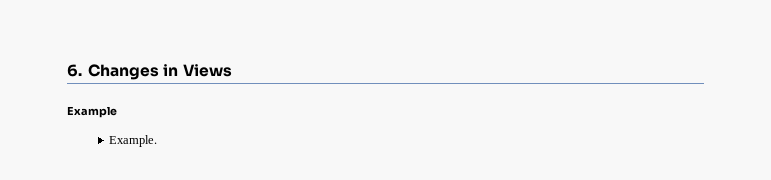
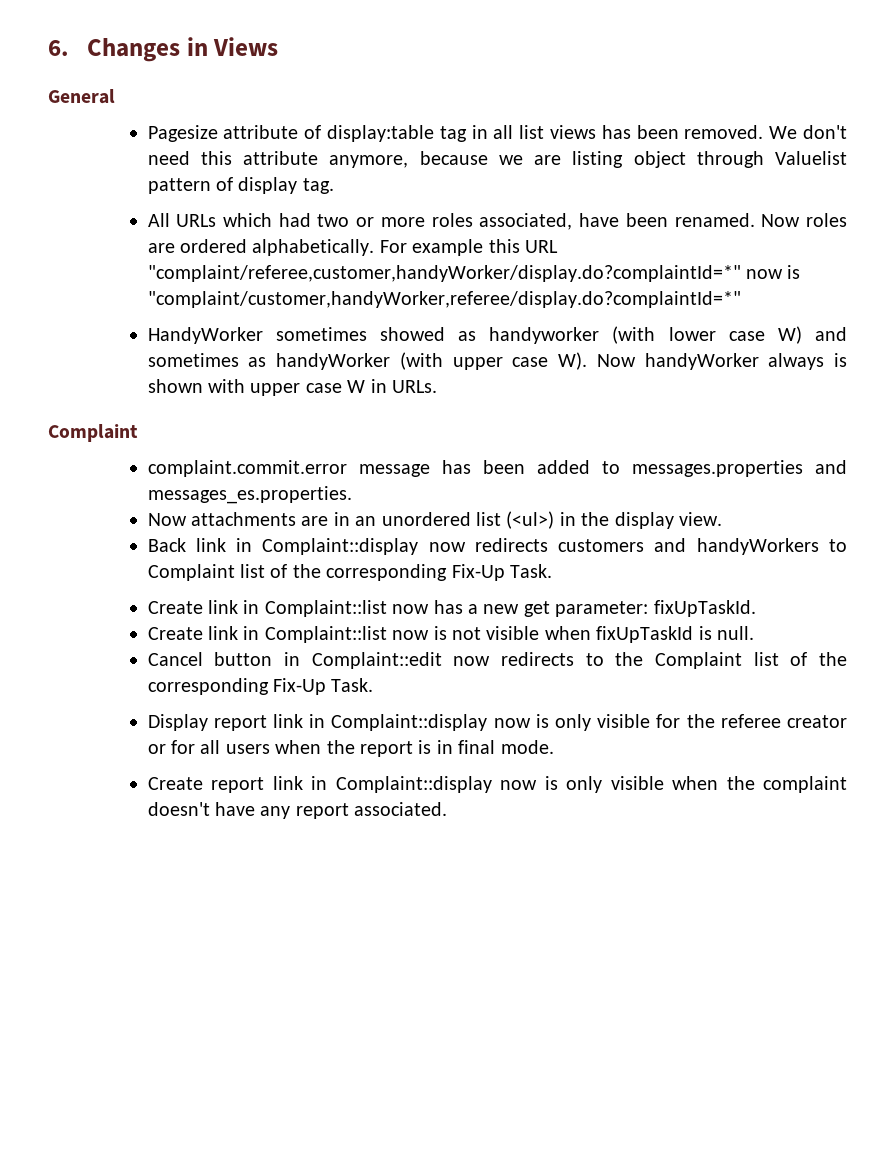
[67,106,117,118] [109,135,158,147] Example // Example. -> [48,89,115,104] [147,125,848,142] [147,151,848,168] [147,177,334,194] [147,213,847,230] [147,239,558,256] [147,265,801,282] [147,291,741,308] [147,326,848,344] [147,352,848,370] [147,379,437,396] [48,424,138,442] [147,460,847,477] [147,486,352,504] [147,511,722,529] [147,538,847,555] [147,564,552,581] [147,600,756,617] [147,626,754,643] [147,652,847,669] [147,678,374,695] [147,714,848,731] [147,740,554,757] [147,776,848,793] [147,802,448,819] General // Pagesize attribute of display:table tag in all list views has been removed. We don't need this attribute anymore, because we are listing object through Valuelist pattern of display tag. // All URLs which had two or more roles associated, have been renamed. Now roles are ordered alphabetically. For example this URL "complaint/referee,customer,handyWorker/display.do?complaintId=*" now is "complaint/customer,handyWorker,referee/display.do?complaintId=*" // HandyWorker sometimes showed as handyworker (with lower case W) and sometimes as handyWorker (with upper case W). Now handyWorker always is shown with upper case W in URLs. // Complaint // complaint.commit.error message has been added to messages.properties and messages_es.properties. // Now attachments are in an unordered list (<ul>) in the display view. // Back link in Complaint::display now redirects customers and handyWorkers to Complaint list of the corresponding Fix-Up Task. // Create link in Complaint::list now has a new get parameter: fixUpTaskId. // Create link in Complaint::list now is not visible when fixUpTaskId is null. // Cancel button in Complaint::edit now redirects to the Complaint list of the corresponding Fix-Up Task. // Display report link in Complaint::display now is only visible for the referee creator or for all users when the report is in final mode. // Create report link in Complaint::display now is only visible when the complaint doesn't have any report associated.

